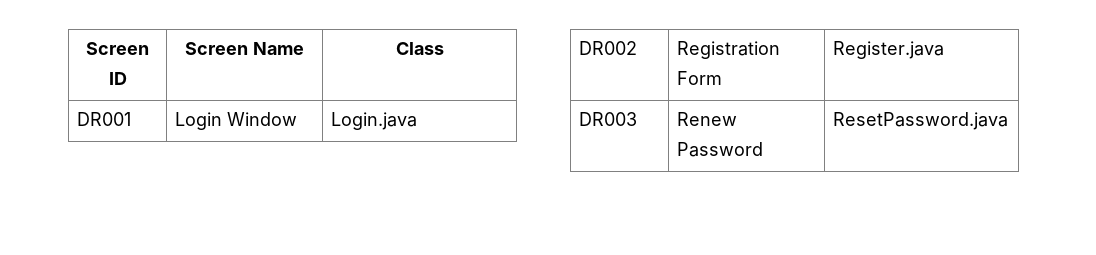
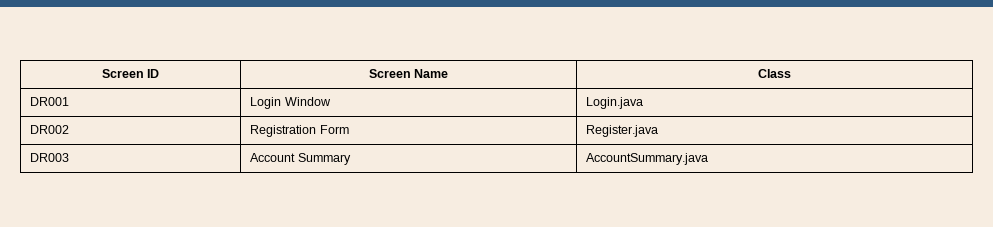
[676,112,737,126] [676,142,763,157] [832,112,1008,130] Renew Password | ResetPassword.java -> [250,153,351,165] [586,153,709,165] Account Summary | AccountSummary.java

